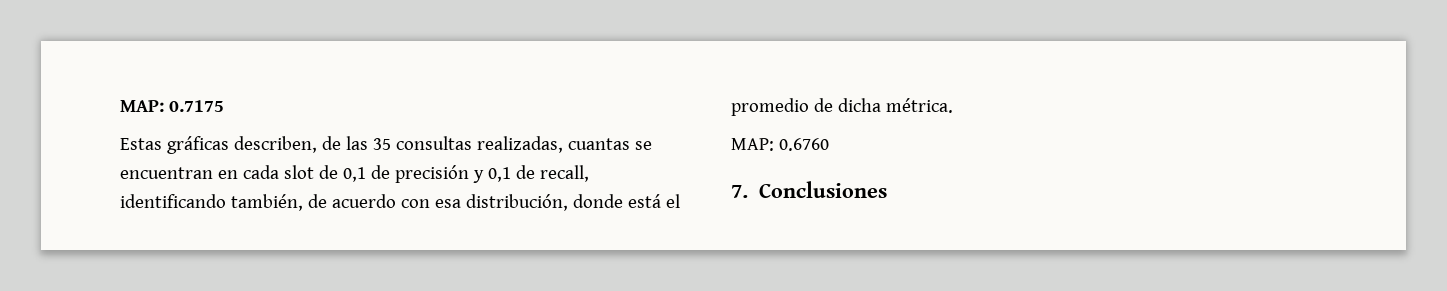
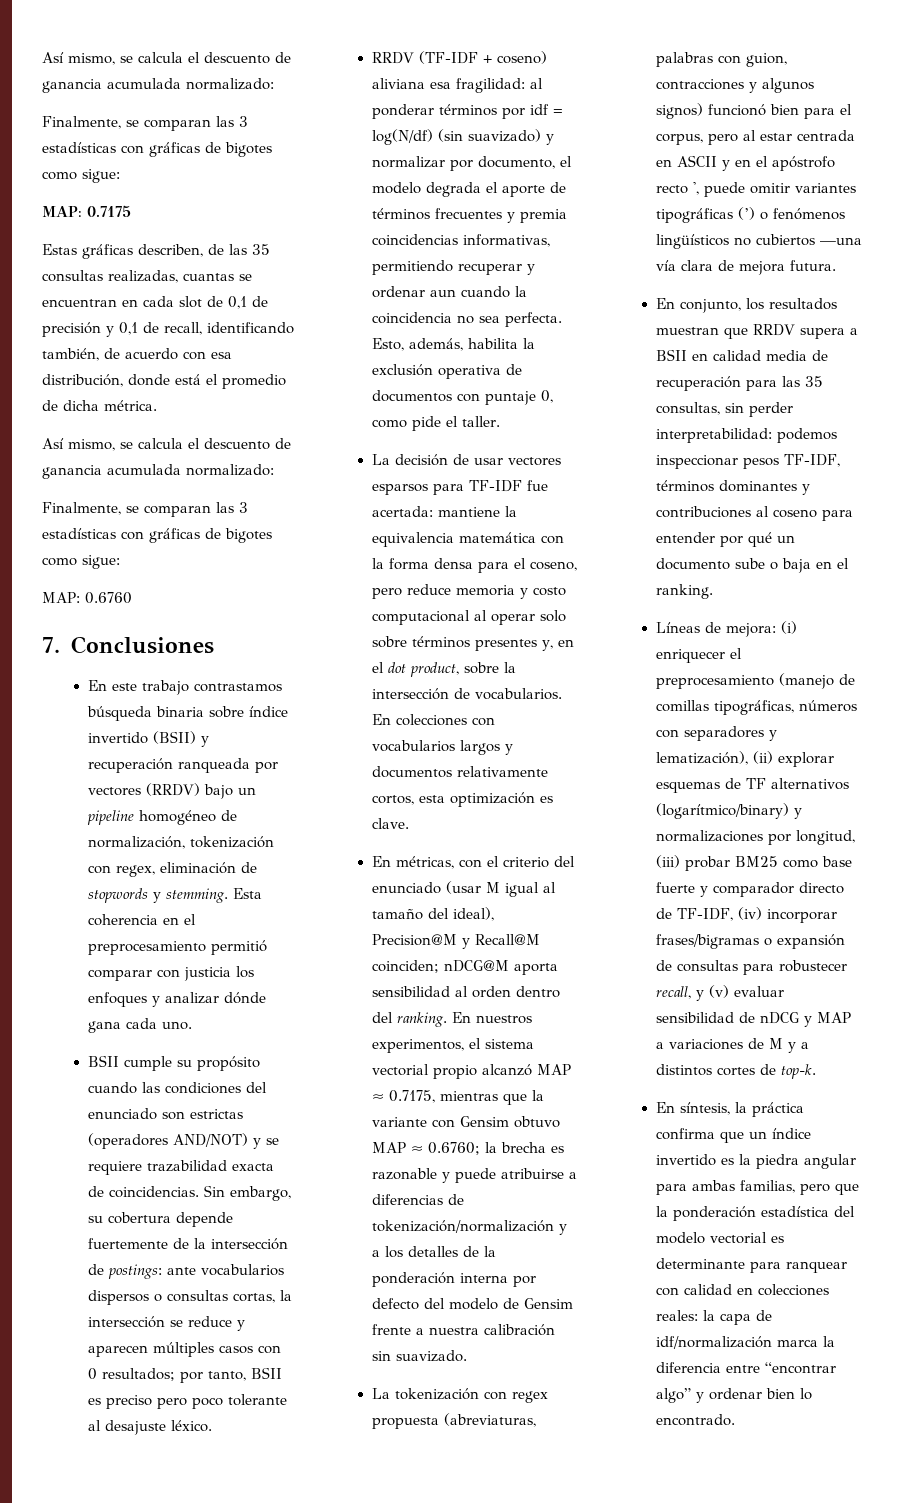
(120, 106) none -> [42,52,291,65] [42,78,274,93] [42,116,248,131] [42,142,272,157] [42,169,120,183] Así mismo, se calcula el descuento de ganancia acumulada normalizado: // Finalmente, se comparan las 3 estadísticas con gráficas de bigotes como sigue: //
[731,138,829,151] [731,181,887,198] MAP: 0.6760 // 7. Conclusiones -> [42,438,291,451] [42,464,274,479] [42,502,248,517] [42,528,272,543] [42,555,120,569] [42,592,132,604] [42,636,215,654] [87,680,282,695] [86,706,288,721] [87,731,209,747] [87,758,278,773] [87,783,256,799] [86,810,237,825] [87,836,274,849] [87,862,257,877] [87,888,262,903] [87,914,196,926] [87,940,267,955] [87,966,254,981] [87,992,266,1007] [87,1018,192,1033] [87,1055,260,1071] [87,1082,267,1094] [87,1108,243,1120] [87,1133,279,1149] [87,1160,274,1175] [87,1185,291,1201] [87,1212,233,1227] [87,1238,288,1250] [87,1264,284,1279] [87,1290,292,1305] [87,1316,245,1331] [87,1342,281,1357] [87,1367,282,1383] [87,1394,287,1409] [87,1420,212,1435] [371,51,547,64] [371,78,543,93] [371,104,563,119] [371,129,554,145] [371,156,572,171] [371,182,566,197] [371,208,567,223] [371,234,550,247] [371,260,535,275] [371,286,527,298] [371,312,562,327] [371,338,535,351] [371,364,522,379] [371,390,553,405] [371,416,500,431] [371,454,561,466] [371,480,548,495] [371,506,517,517] [371,532,564,547] [371,558,577,573] [371,584,566,599] [371,610,566,625] [371,636,574,651] [371,662,516,677] [371,688,562,700] [371,714,495,726] [371,740,513,755] [371,766,548,778] [371,792,553,807] [371,818,409,829] [371,856,575,869] [371,881,556,897] [371,907,494,921] [371,934,540,949] [371,960,558,975] [371,986,560,998] [371,1012,532,1027] [371,1038,534,1053] [371,1064,571,1079] [371,1090,544,1105] [371,1116,560,1128] [371,1142,564,1155] [371,1168,577,1183] [371,1194,464,1205] [371,1220,567,1235] [371,1246,496,1258] [371,1272,536,1287] [371,1298,573,1310] [371,1324,555,1336] [371,1350,467,1362] [371,1388,548,1403] [371,1413,536,1429] [655,52,787,67] [655,78,814,93] [655,103,852,119] [655,130,855,145] [655,155,835,171] [655,182,856,197] [655,207,845,223] [655,234,862,249] [655,260,836,275] [655,298,837,313] [655,324,858,339] [655,349,828,361] [655,376,823,391] [655,402,793,417] [655,428,837,443] [655,454,840,469] [655,480,810,495] [655,506,853,521] [655,532,795,547] [655,558,849,573] [655,584,713,599] [655,621,797,637] [655,648,742,663] [655,673,855,689] [655,700,857,715] [655,726,777,741] [655,751,834,767] [655,778,849,793] [655,803,802,819] [655,830,855,845] [655,855,852,871] [655,882,844,897] [655,907,837,923] [655,934,845,949] [655,960,847,975] [655,985,784,1001] [655,1012,851,1027] [655,1038,809,1053] [655,1064,816,1079] [655,1102,804,1117] [655,1128,811,1143] [655,1154,856,1169] [655,1180,859,1195] [655,1206,855,1221] [655,1232,784,1244] [655,1258,847,1273] [655,1284,829,1296] [655,1310,772,1325] [655,1336,835,1349] [655,1362,836,1374] [655,1388,812,1403] [655,1414,735,1426] Así mismo, se calcula el descuento de ganancia acumulada normalizado: // Finalmente, se comparan las 3 estadísticas con gráficas de bigotes como sigue: // MAP: 0.6760 // 7. Conclusiones // En este trabajo contrastamos búsqueda binaria sobre índice invertido (BSII) y recuperación ranqueada por vectores (RRDV) bajo un pipeline homogéneo de normalización, tokenización con regex, eliminación de stopwords y stemming. Esta coherencia en el preprocesamiento permitió comparar con justicia los enfoques y analizar dónde gana cada uno. // BSII cumple su propósito cuando las condiciones del enunciado son estrictas (operadores AND/NOT) y se requiere trazabilidad exacta de coincidencias. Sin embargo, su cobertura depende fuertemente de la intersección de postings: ante vocabularios dispersos o consultas cortas, la intersección se reduce y aparecen múltiples casos con 0 resultados; por tanto, BSII es preciso pero poco tolerante al desajuste léxico. // RRDV (TF-IDF + coseno) aliviana esa fragilidad: al ponderar términos por idf = log(N/df) (sin suavizado) y normalizar por documento, el modelo degrada el aporte de términos frecuentes y premia coincidencias informativas, permitiendo recuperar y ordenar aun cuando la coincidencia no sea perfecta. Esto, además, habilita la exclusión operativa de documentos con puntaje 0, como pide el taller. // La decisión de usar vectores esparsos para TF-IDF fue acertada: mantiene la equivalencia matemática con la forma densa para el coseno, pero reduce memoria y costo computacional al operar solo sobre términos presentes y, en el dot product, sobre la intersección de vocabularios. En colecciones con vocabularios largos y documentos relativamente cortos, esta optimización es clave. // En métricas, con el criterio del enunciado (usar M igual al tamaño del ideal), Precision@M y Recall@M coinciden; nDCG@M aporta sensibilidad al orden dentro del ranking. En nuestros experimentos, el sistema vectorial propio alcanzó MAP ≈ 0.7175, mientras que la variante con Gensim obtuvo MAP ≈ 0.6760; la brecha es razonable y puede atribuirse a diferencias de tokenización/normalización y a los detalles de la ponderación interna por defecto del modelo de Gensim frente a nuestra calibración sin suavizado. // La tokenización con regex propuesta (abreviaturas, palabras con guion, contracciones y algunos signos) funcionó bien para el corpus, pero al estar centrada en ASCII y en el apóstrofo recto ', puede omitir variantes tipográficas (’) o fenómenos lingüísticos no cubiertos —una vía clara de mejora futura. // En conjunto, los resultados muestran que RRDV supera a BSII en calidad media de recuperación para las 35 consultas, sin perder interpretabilidad: podemos inspeccionar pesos TF-IDF, términos dominantes y contribuciones al coseno para entender por qué un documento sube o baja en el ranking. // Líneas de mejora: (i) enriquecer el preprocesamiento (manejo de comillas tipográficas, números con separadores y lematización), (ii) explorar esquemas de TF alternativos (logarítmico/binary) y normalizaciones por longitud, (iii) probar BM25 como base fuerte y comparador directo de TF-IDF, (iv) incorporar frases/bigramas o expansión de consultas para robustecer recall, y (v) evaluar sensibilidad de nDCG y MAP a variaciones de M y a distintos cortes de top-k. // En síntesis, la práctica confirma que un índice invertido es la piedra angular para ambas familias, pero que la ponderación estadística del modelo vectorial es determinante para ranquear con calidad en colecciones reales: la capa de idf/normalización marca la diferencia entre “encontrar algo” y ordenar bien lo encontrado.

